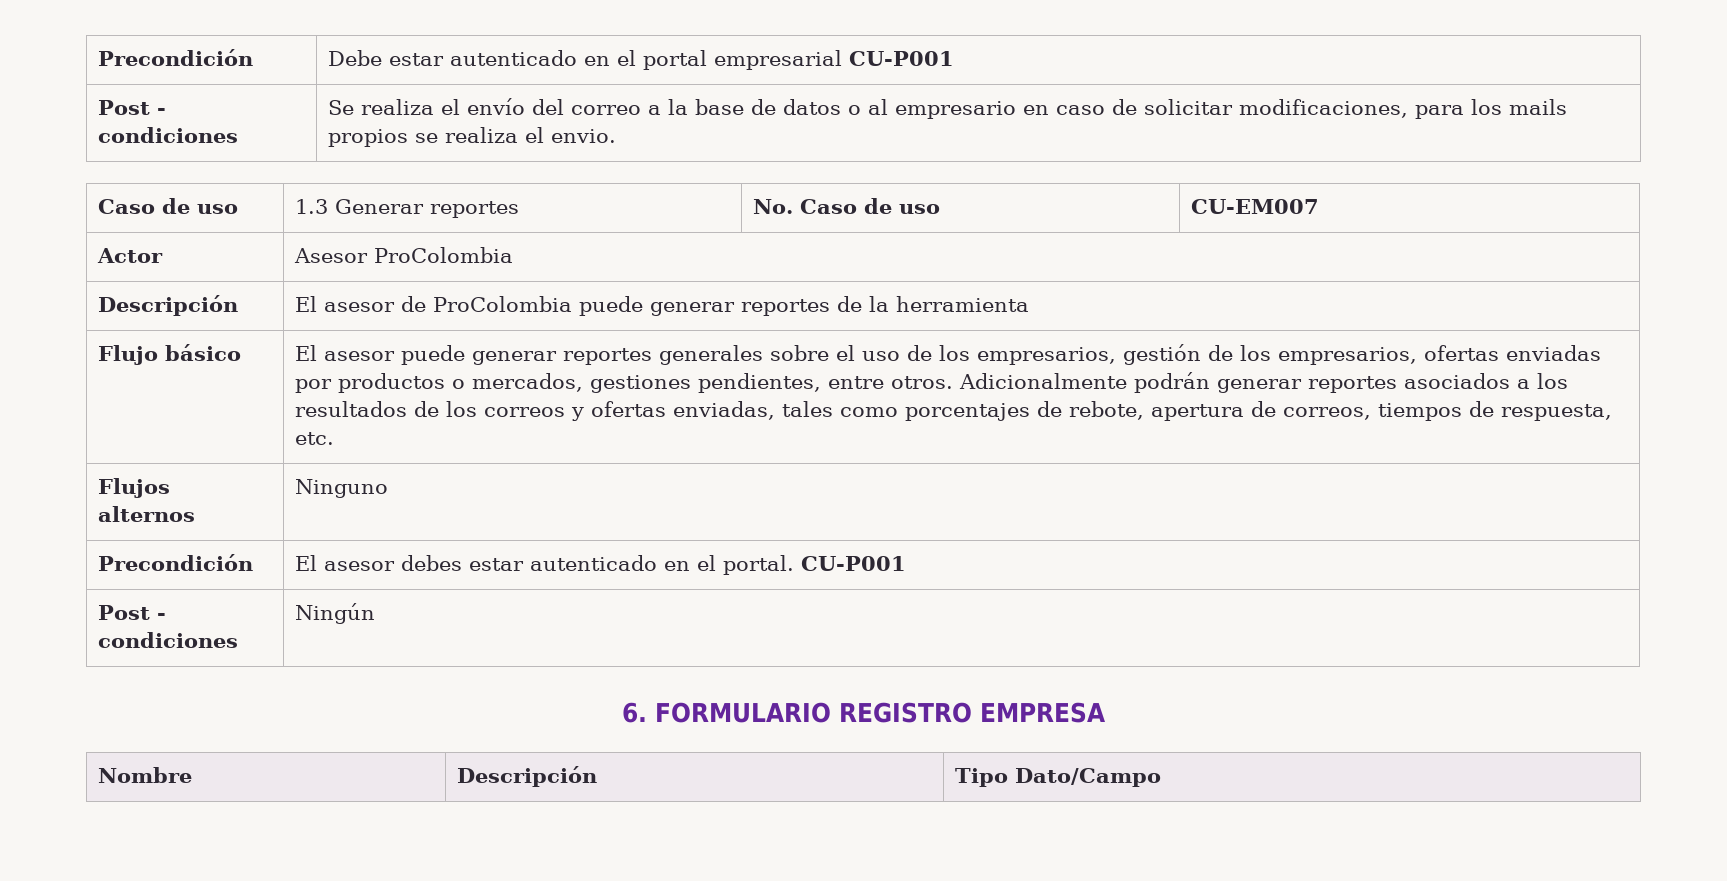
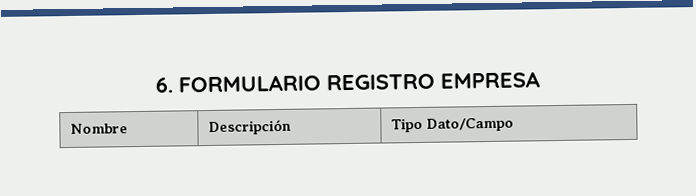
[98,49,254,66] [328,50,955,70] [98,100,167,115] [98,127,239,143] [328,98,1568,119] [328,127,617,147] [98,198,239,214] [295,199,520,218] [753,198,941,214] [1191,199,1320,214] [97,248,164,263] [294,247,514,263] [98,295,239,316] [295,296,1030,316] [98,344,242,365] [295,344,1602,365] [295,372,1569,393] [295,401,1613,421] [295,432,335,445] [98,478,171,498] [98,506,196,522] [295,479,389,498] [98,554,254,571] [295,555,907,575] [98,605,167,620] [98,632,239,648] [295,603,376,624] Precondición | Debe estar autenticado en el portal empresarial CU-P001 // Post - condiciones | Se realiza el envío del correo a la base de datos o al empresario en caso de solicitar modificaciones, para los mails propios se realiza el envio. // Caso de uso | 1.3 Generar reportes | No. Caso de uso | CU-EM007 // Actor | Asesor ProColombia // Descripción | El asesor de ProColombia puede generar reportes de la herramienta // Flujo básico | El asesor puede generar reportes generales sobre el uso de los empresarios, gestión de los empresarios, ofertas enviadas por productos o mercados, gestiones pendientes, entre otros. Adicionalmente podrán generar reportes asociados a los resultados de los correos y ofertas enviadas, tales como porcentajes de rebote, apertura de correos, tiempos de respuesta, etc. // Flujos alternos | Ninguno // Precondición | El asesor debes estar autenticado en el portal. CU-P001 // Post - condiciones | Ningún // -> (155, 85) none

